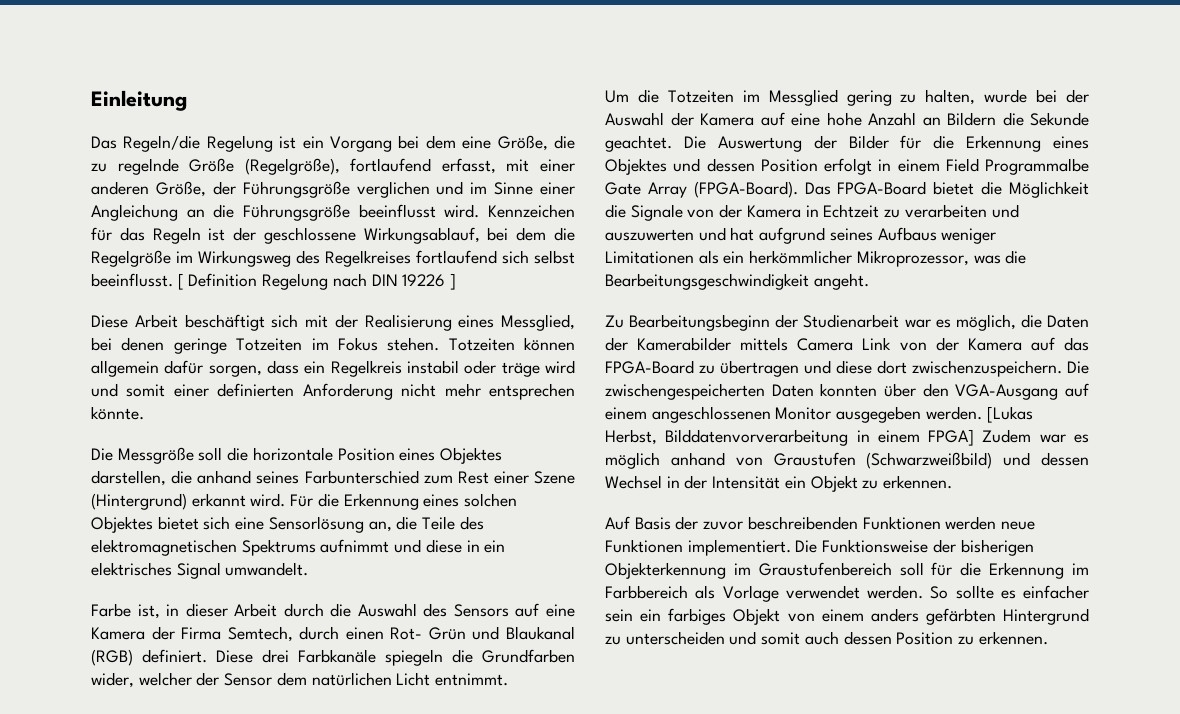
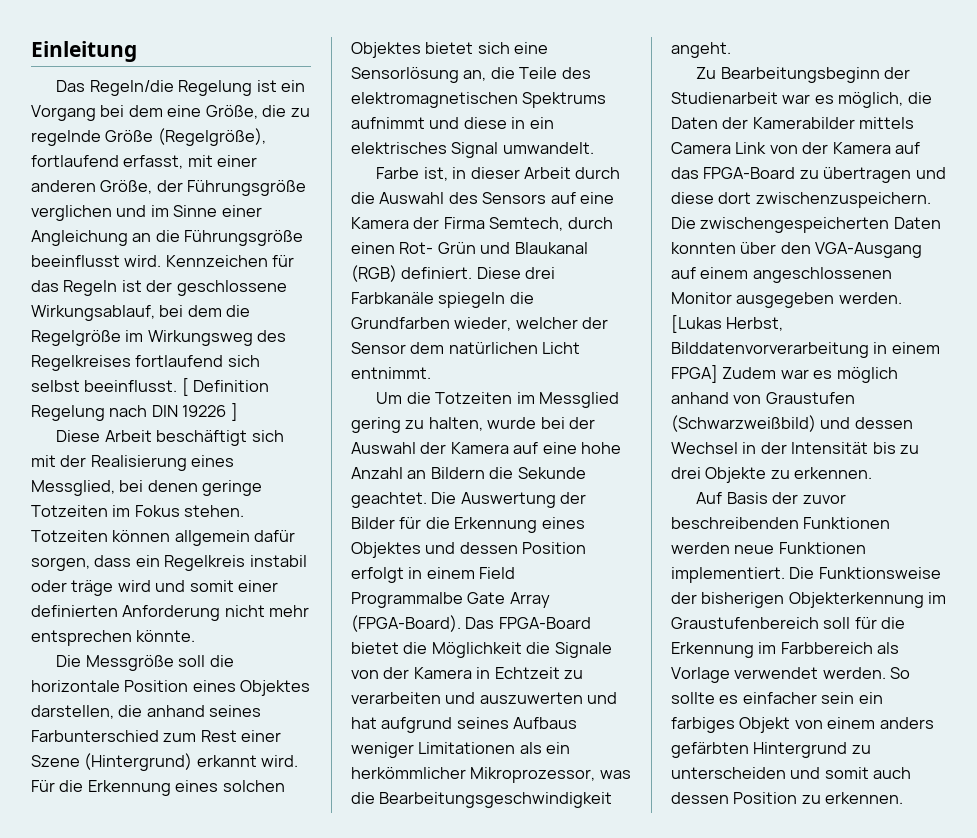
[91,672,134,688] wider, -> [454,317,512,331] wieder,
[784,475,858,492] ein Objekt -> [872,442,920,454] [671,467,767,483] bis zu drei Objekte

